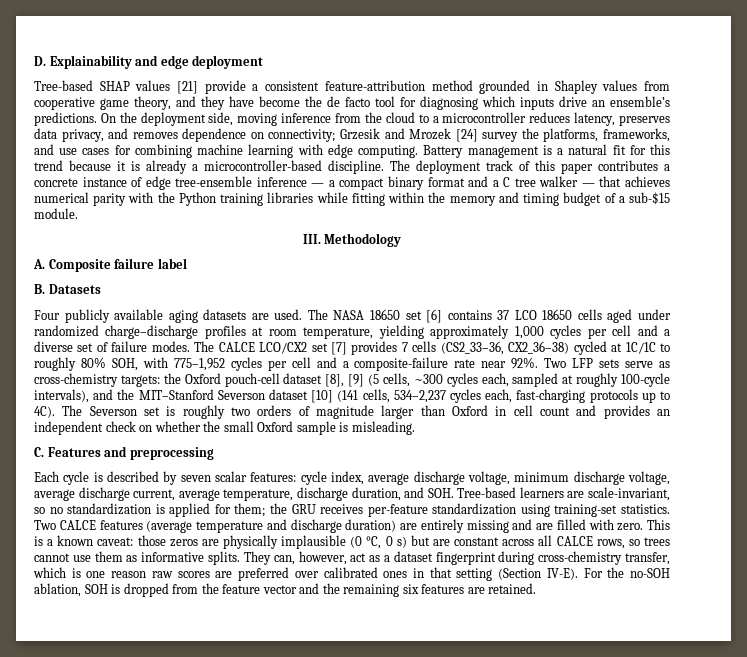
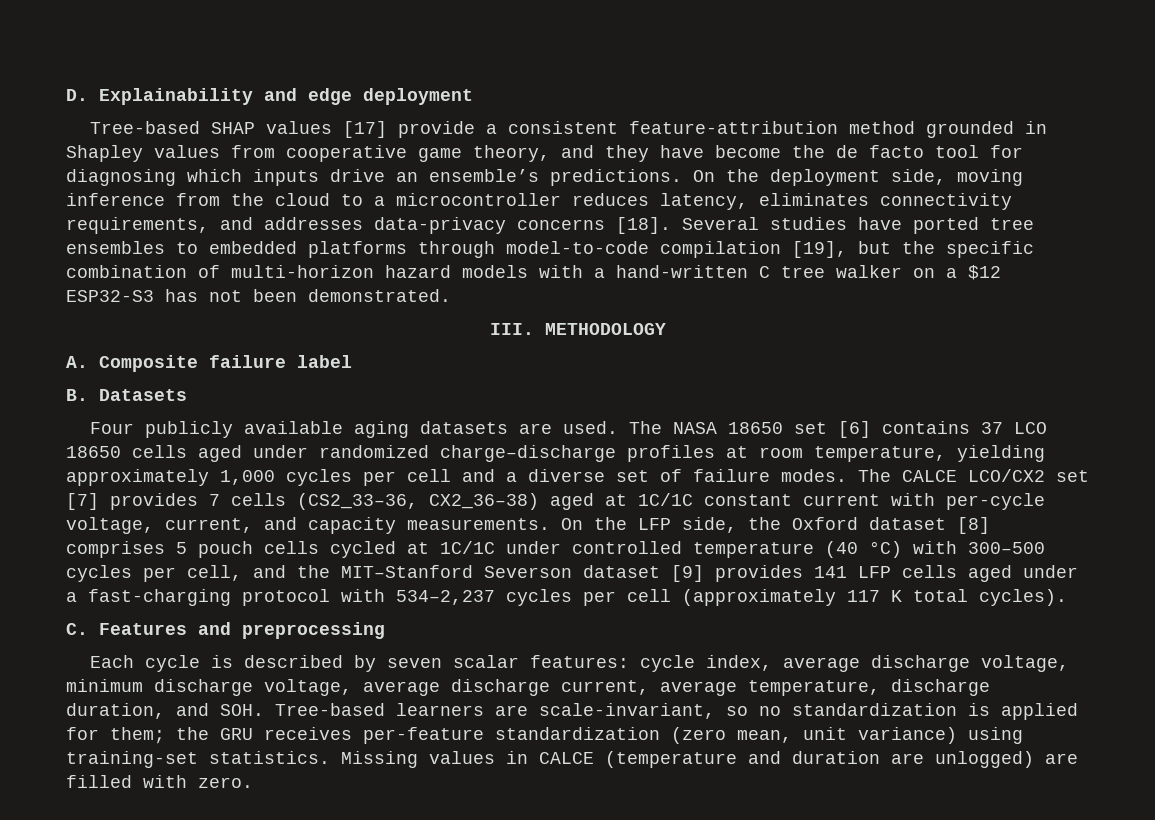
[177,81,199,94] [21] -> [342,121,387,138] [17]
[619,115,671,126] [34,128,670,142] [34,144,671,158] [34,160,670,174] [34,176,670,190] [34,192,671,206] [34,208,78,219] preserves data privacy, and removes dependence on connectivity; Grzesik and Mrozek [24] survey the platforms, frameworks, and use cases for combining machine learning with edge computing. Battery management is a natural fit for this trend because it is already a microcontroller-based discipline. The deployment track of this paper contributes a concrete instance of edge tree-ensemble inference — a compact binary format and a C tree walker — that achieves numerical parity with the Python training libraries while fitting within the memory and timing budget of a sub-$15 module. -> [759,193,1012,210] [66,217,1034,234] [66,241,1034,258] [66,265,1001,280] [66,289,451,302] eliminates connectivity requirements, and addresses data-privacy concerns [18]. Several studies have ported tree ensembles to embedded platforms through model-to-code compilation [19], but the specific combination of multi-horizon hazard models with a hand-written C tree walker on a $12 ESP32-S3 has not been demonstrated.
[324,233,402,247] Methodology -> [544,323,666,335] METHODOLOGY
[573,341,671,355] [34,357,670,371] [34,373,670,387] [34,389,89,403] cycled at 1C/1C to roughly 80% SOH, with 775–1,952 cycles per cell and a composite-failure rate near 92%. Two LFP sets serve as cross-chemistry targets: the Oxford pouch-cell dataset [8], [9] (5 cells, ~300 cycles each, sampled at roughly 100-cycle intervals), -> [550,493,1045,510] [66,517,990,534] [66,541,1045,558] [66,565,242,582] aged at 1C/1C constant current with per-cycle voltage, current, and capacity measurements. On the LFP side, the Oxford dataset [8] comprises 5 pouch cells cycled at 1C/1C under controlled temperature (40 °C) with 300–500 cycles per cell,
[311,389,670,403] [34,405,670,419] [34,421,415,435] [10] (141 cells, 534–2,237 cycles each, fast-charging protocols up to 4C). The Severson set is roughly two orders of magnitude larger than Oxford in cell count and provides an independent check on whether the small Oxford sample is misleading. -> [671,565,1078,582] [66,589,1067,606] [9] provides 141 LFP cells aged under a fast-charging protocol with 534–2,237 cycles per cell (approximately 117 K total cycles).
[520,504,670,517] [34,519,670,533] [34,535,670,549] [34,551,670,565] [33,567,670,581] [34,583,537,597] using training-set statistics. Two CALCE features (average temperature and discharge duration) are entirely missing and are filled with zero. This is a known caveat: those zeros are physically implausible (0 °C, 0 s) but are constant across all CALCE rows, so trees cannot use them as informative splits. They can, however, act as a dataset fingerprint during cross-chemistry transfer, which is one reason raw scores are preferred over calibrated ones in that setting (Section IV-E). For the no-SOH ablation, SOH is dropped from the feature vector and the remaining six features are retained. -> [671,727,1023,744] [66,751,1078,768] [66,775,253,788] (zero mean, unit variance) using training-set statistics. Missing values in CALCE (temperature and duration are unlogged) are filled with zero.

